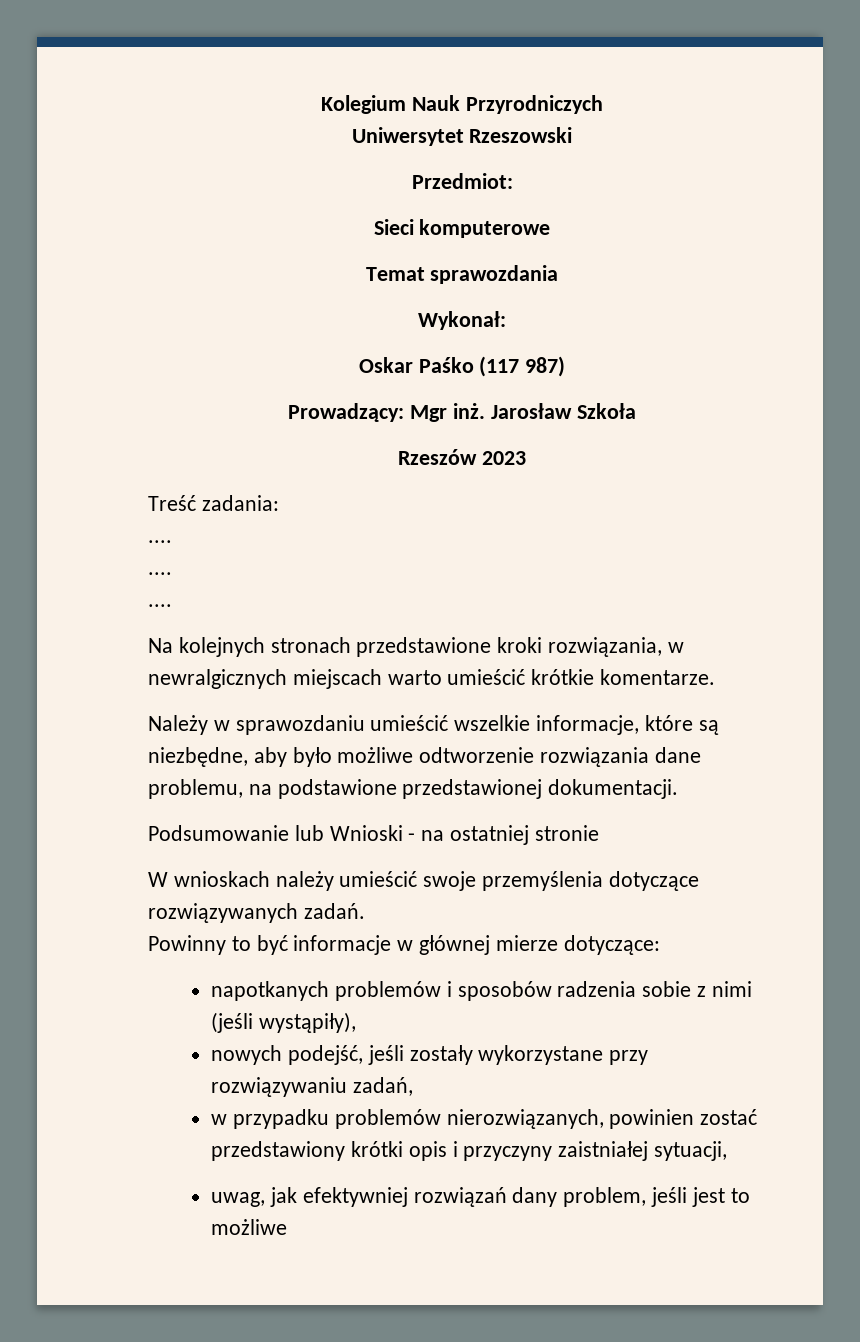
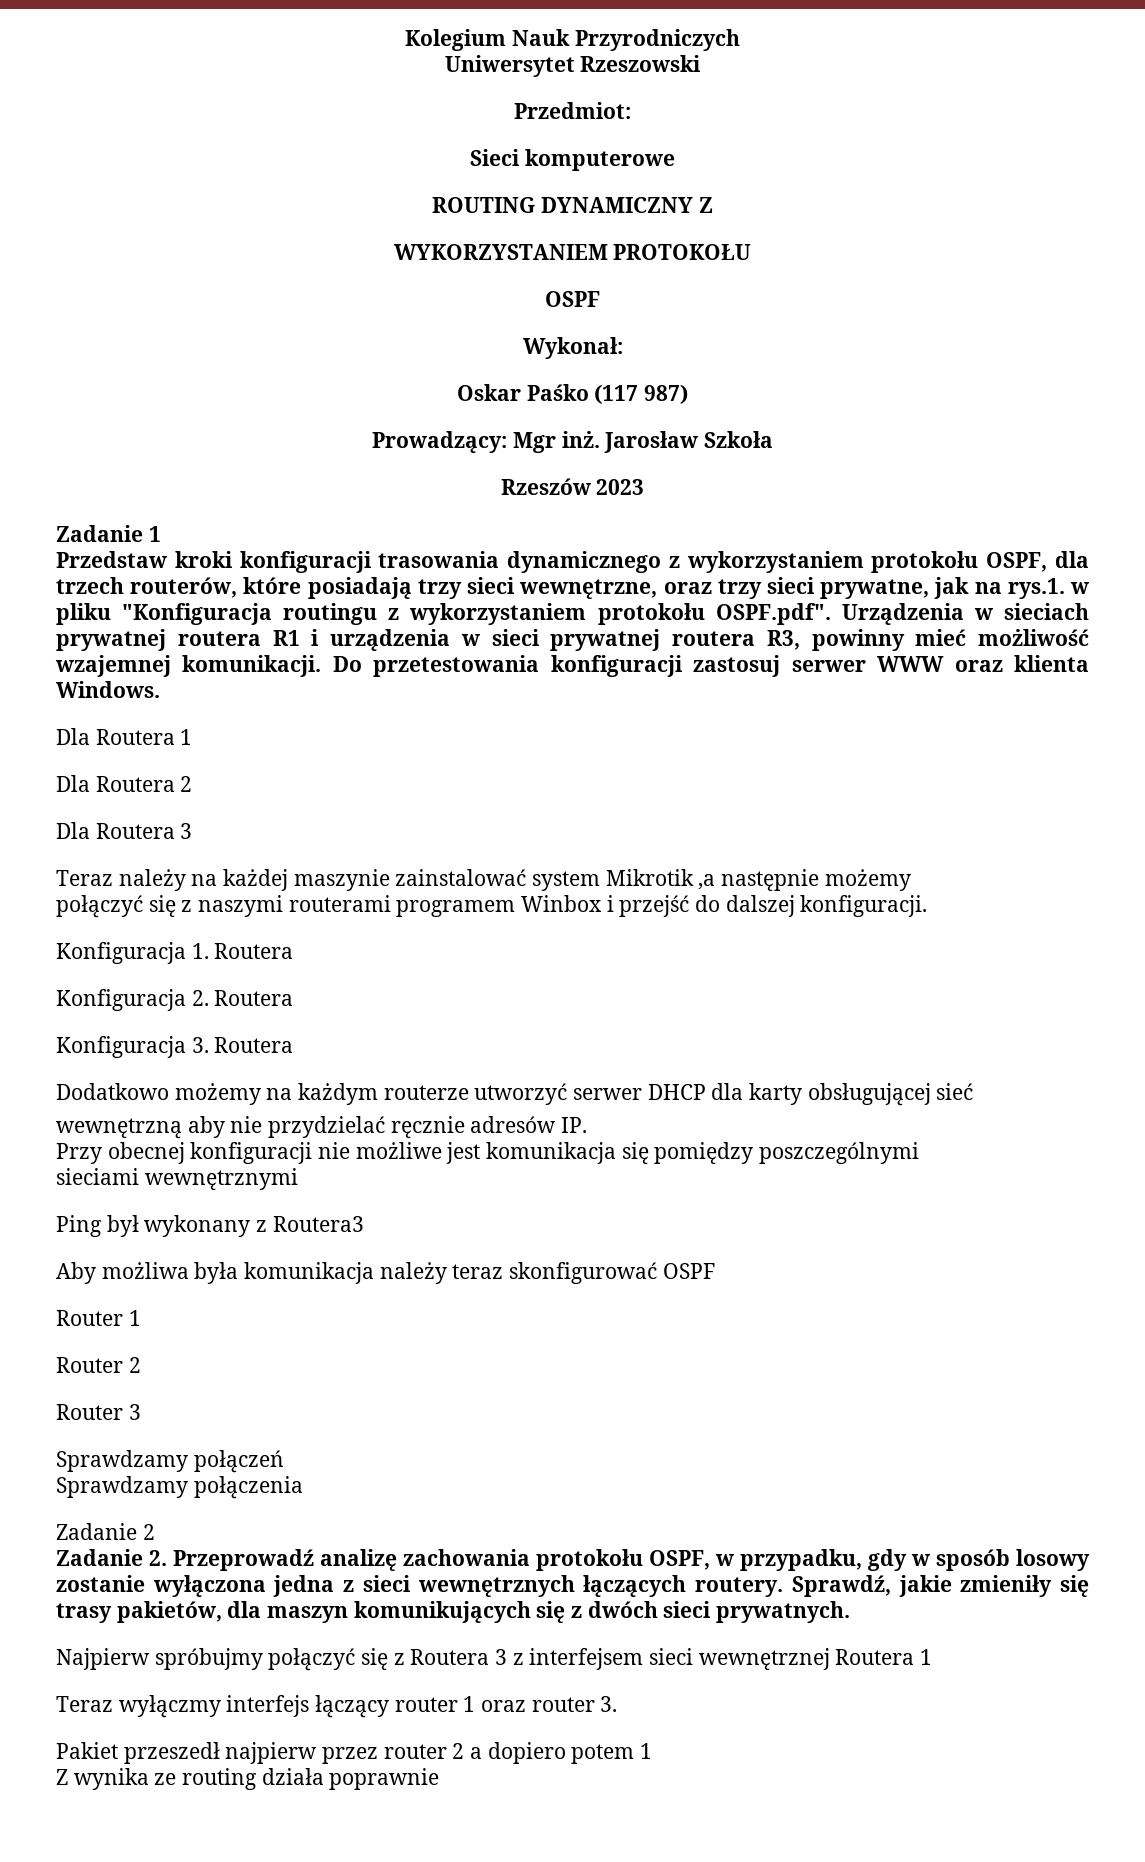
[365,265,559,284] Temat sprawozdania -> [432,197,713,213] [393,244,752,260] [545,291,600,307] ROUTING DYNAMICZNY Z // WYKORZYSTANIEM PROTOKOŁU // OSPF
[148,495,279,511] [148,540,172,543] [148,572,172,575] [148,604,172,607] [148,637,684,657] [148,669,716,689] [148,715,719,735] [148,747,701,767] [148,779,679,799] [148,825,599,845] [148,871,699,891] [148,903,365,923] [148,935,660,955] [211,981,752,1001] [211,1012,356,1033] [211,1045,649,1065] [211,1077,413,1097] [211,1109,758,1129] [211,1141,727,1161] [211,1187,750,1207] [211,1219,288,1235] Treść zadania: // .... // .... // .... // Na kolejnych stronach przedstawione kroki rozwiązania, w newralgicznych miejscach warto umieścić krótkie komentarze. // Należy w sprawozdaniu umieścić wszelkie informacje, które są niezbędne, aby było możliwe odtworzenie rozwiązania dane problemu, na podstawione przedstawionej dokumentacji. // Podsumowanie lub Wnioski - na ostatniej stronie // W wnioskach należy umieścić swoje przemyślenia dotyczące rozwiązywanych zadań. // Powinny to być informacje w głównej mierze dotyczące: // napotkanych problemów i sposobów radzenia sobie z nimi (jeśli wystąpiły), // nowych podejść, jeśli zostały wykorzystane przy rozwiązywaniu zadań, // w przypadku problemów nierozwiązanych, powinien zostać przedstawiony krótki opis i przyczyny zaistniałej sytuacji, // uwag, jak efektywniej rozwiązań dany problem, jeśli jest to możliwe -> [56,525,161,542] [56,551,1090,573] [56,577,1089,599] [56,603,1089,625] [56,629,1089,651] [55,655,1089,677] [56,681,160,698] [56,728,193,745] [56,775,193,792] [56,822,193,839] [56,869,911,891] [56,895,928,918] [56,942,294,964] [56,989,294,1011] [56,1036,294,1058] [56,1083,974,1106] [56,1116,588,1139] [56,1142,920,1164] [56,1168,298,1190] [56,1215,364,1237] [56,1262,715,1284] [56,1310,141,1326] [56,1357,141,1373] [56,1404,141,1420] [56,1450,284,1473] [56,1476,303,1499] [56,1523,155,1540] [56,1549,1090,1571] [56,1575,1090,1597] [56,1601,851,1623] [56,1648,933,1671] [56,1695,618,1718] [56,1742,653,1764] [56,1768,440,1790] Zadanie 1 // Przedstaw kroki konfiguracji trasowania dynamicznego z wykorzystaniem protokołu OSPF, dla trzech routerów, które posiadają trzy sieci wewnętrzne, oraz trzy sieci prywatne, jak na rys.1. w pliku "Konfiguracja routingu z wykorzystaniem protokołu OSPF.pdf". Urządzenia w sieciach prywatnej routera R1 i urządzenia w sieci prywatnej routera R3, powinny mieć możliwość wzajemnej komunikacji. Do przetestowania konfiguracji zastosuj serwer WWW oraz klienta Windows. // Dla Routera 1 // Dla Routera 2 // Dla Routera 3 // Teraz należy na każdej maszynie zainstalować system Mikrotik ,a następnie możemy // połączyć się z naszymi routerami programem Winbox i przejść do dalszej konfiguracji. // Konfiguracja 1. Routera // Konfiguracja 2. Routera // Konfiguracja 3. Routera // Dodatkowo możemy na każdym routerze utworzyć serwer DHCP dla karty obsługującej sieć // wewnętrzną aby nie przydzielać ręcznie adresów IP. // Przy obecnej konfiguracji nie możliwe jest komunikacja się pomiędzy poszczególnymi // sieciami wewnętrznymi // Ping był wykonany z Routera3 // Aby możliwa była komunikacja należy teraz skonfigurować OSPF // Router 1 // Router 2 // Router 3 // Sprawdzamy połączeń // Sprawdzamy połączenia // Zadanie 2 // Zadanie 2. Przeprowadź analizę zachowania protokołu OSPF, w przypadku, gdy w sposób losowy zostanie wyłączona jedna z sieci wewnętrznych łączących routery. Sprawdź, jakie zmieniły się trasy pakietów, dla maszyn komunikujących się z dwóch sieci prywatnych. // Najpierw spróbujmy połączyć się z Routera 3 z interfejsem sieci wewnętrznej Routera 1 // Teraz wyłączmy interfejs łączący router 1 oraz router 3. // Pakiet przeszedł najpierw przez router 2 a dopiero potem 1 // Z wynika ze routing działa poprawnie

